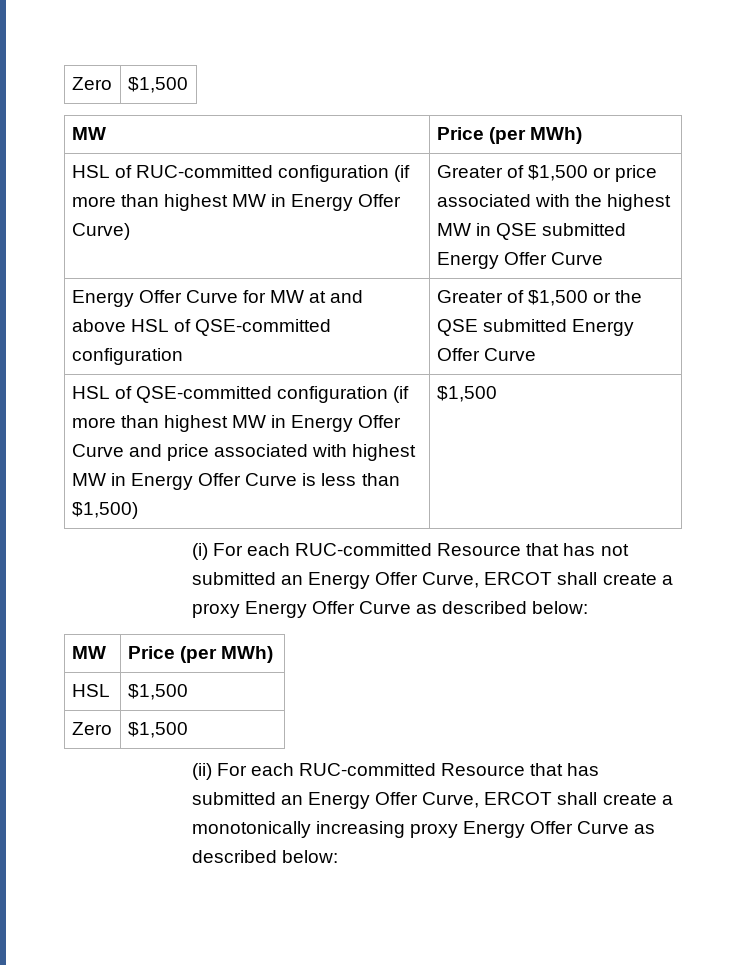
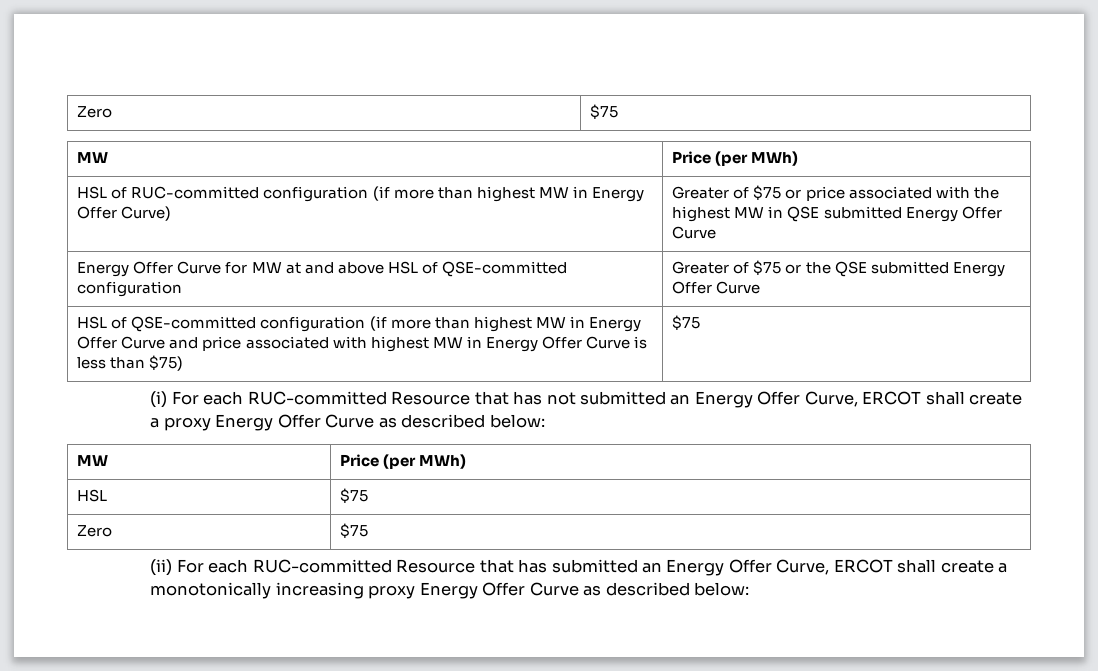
[71,77,112,90] [127,77,188,93] Zero | $1,500 -> [77,106,113,118] [590,104,619,119] Zero | $75
[527,165,588,181] $1,500 -> [753,185,782,200] $75
[527,290,588,306] $1,500 -> [753,260,782,275] $75
[71,502,138,519] [436,386,497,402] $1,500) | $1,500 -> [149,355,184,371] [672,315,701,330] $75) | $75
[127,684,188,700] [71,722,112,735] [127,722,188,738] $1,500 // Zero | $1,500 -> [340,488,369,503] [77,525,113,537] [340,523,369,538] $75 // Zero | $75

